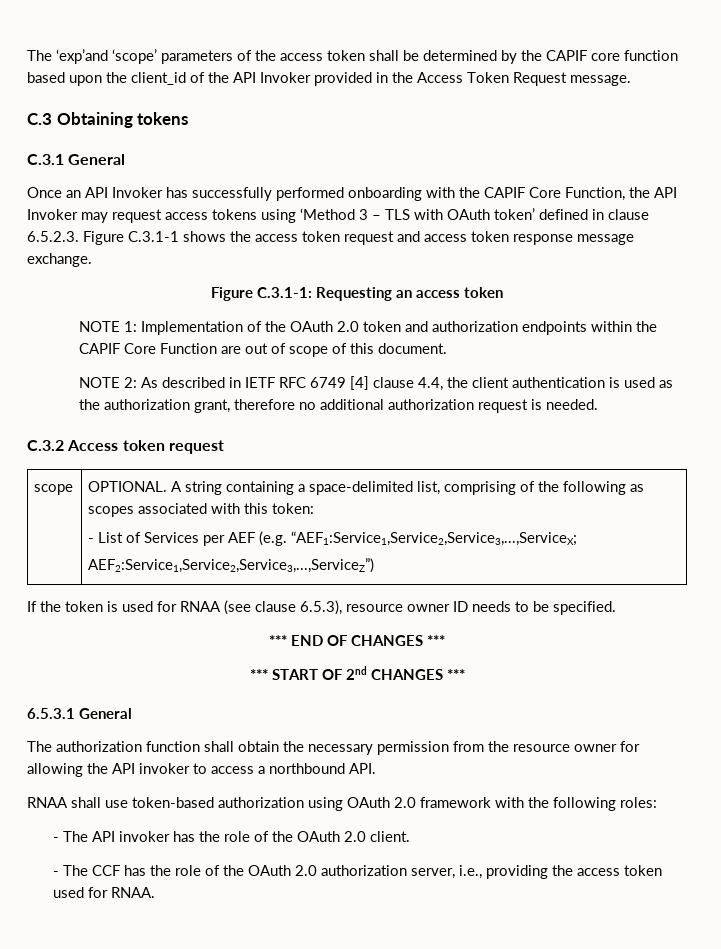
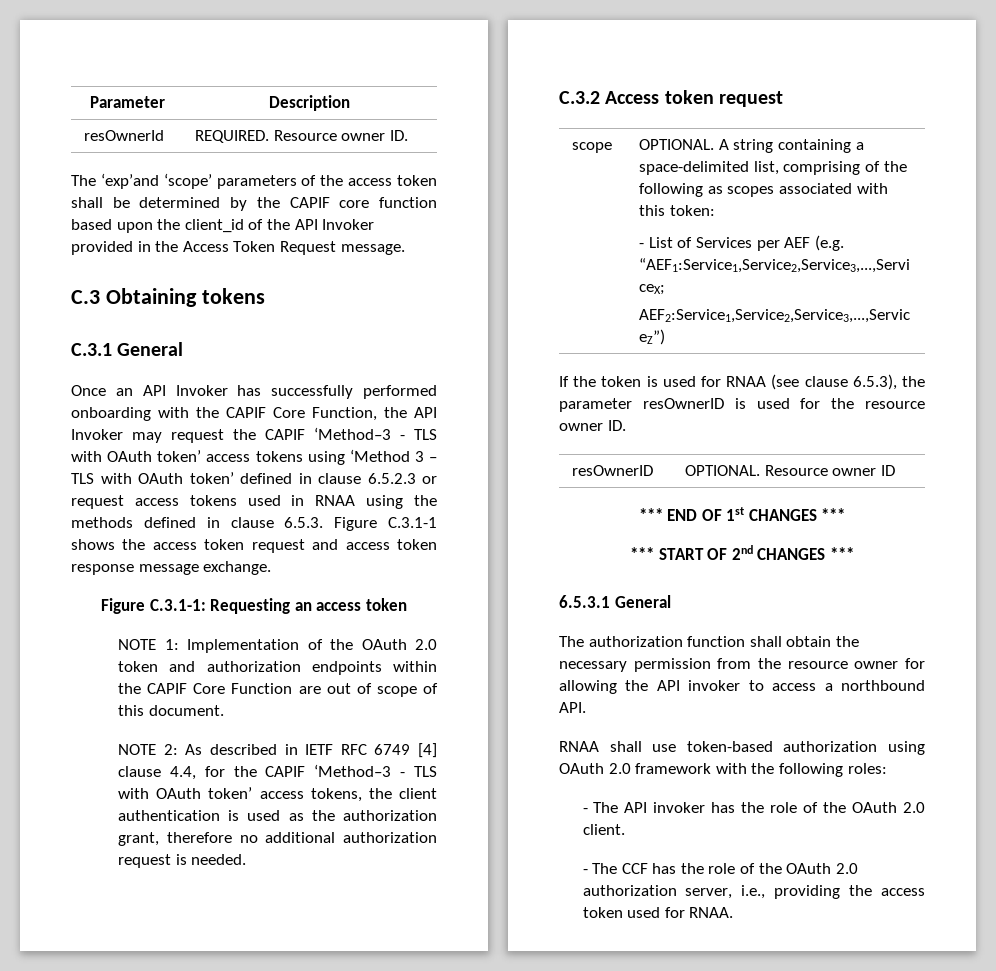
(27, 55) none -> [89,96,165,108] [269,95,350,111] [84,130,165,141] [195,130,408,143] Parameter | Description // resOwnerId | REQUIRED. Resource owner ID. //
(162, 216) none -> [233,427,437,440] [71,450,202,462] the CAPIF ‘Method–3 - TLS with OAuth token’
[27,231,79,242] 6.5.2.3. -> [367,473,437,484] [71,495,437,509] [71,517,324,528] 6.5.2.3 or request access tokens used in RNAA using the methods defined in clause 6.5.3.
(444, 384) none -> [204,764,437,777] [117,787,362,802] for the CAPIF ‘Method–3 - TLS with OAuth token’ access tokens,
[346,601,616,615] resource owner ID needs to be specified. -> [902,376,925,387] [559,398,925,412] [559,420,626,431] [572,465,654,476] [685,465,895,476] the parameter resOwnerID is used for the resource owner ID. // resOwnerID | OPTIONAL. Resource owner ID
(348, 640) none -> [726,507,745,521] 1st

